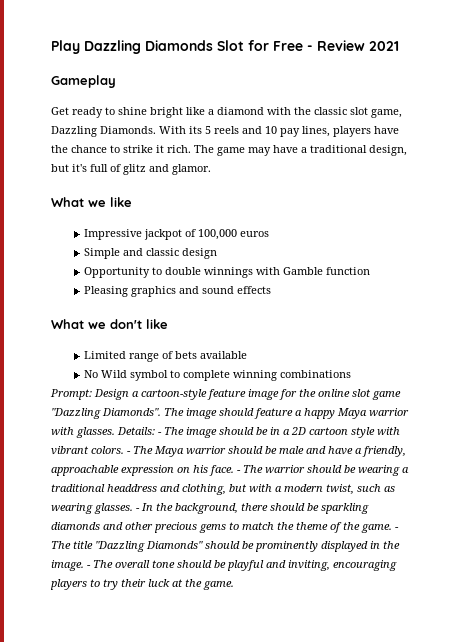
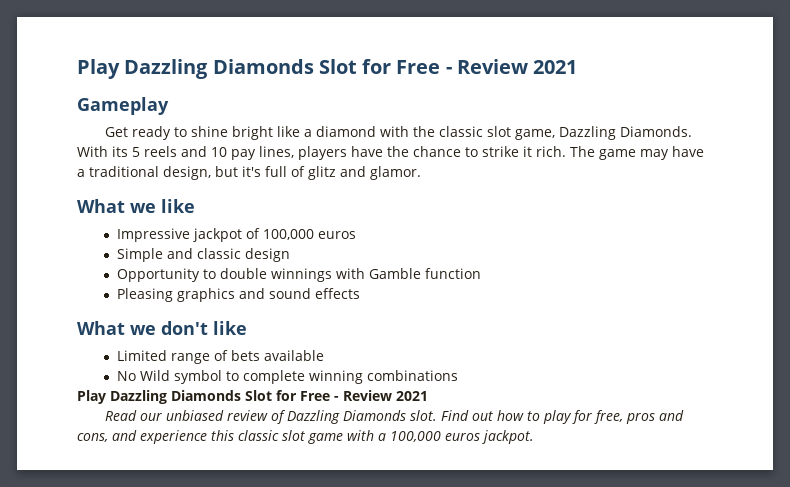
[50,389,401,400] [51,408,409,419] [51,427,400,438] [51,446,406,457] [51,465,409,476] [51,484,395,495] [51,503,369,514] [51,522,399,533] [51,541,400,552] [51,560,397,571] [50,579,234,590] Prompt: Design a cartoon-style feature image for the online slot game "Dazzling Diamonds". The image should feature a happy Maya warrior with glasses. Details: - The image should be in a 2D cartoon style with vibrant colors. - The Maya warrior should be male and have a friendly, approachable expression on his face. - The warrior should be wearing a traditional headdress and clothing, but with a modern twist, such as wearing glasses. - In the background, there should be sparkling diamonds and other precious gems to match the theme of the game. - The title "Dazzling Diamonds" should be prominently displayed in the image. - The overall tone should be playful and inviting, encouraging players to try their luck at the game. -> [77,390,428,404] [105,410,685,424] [77,430,534,444] Play Dazzling Diamonds Slot for Free - Review 2021 // Read our unbiased review of Dazzling Diamonds slot. Find out how to play for free, pros and cons, and experience this classic slot game with a 100,000 euros jackpot.

